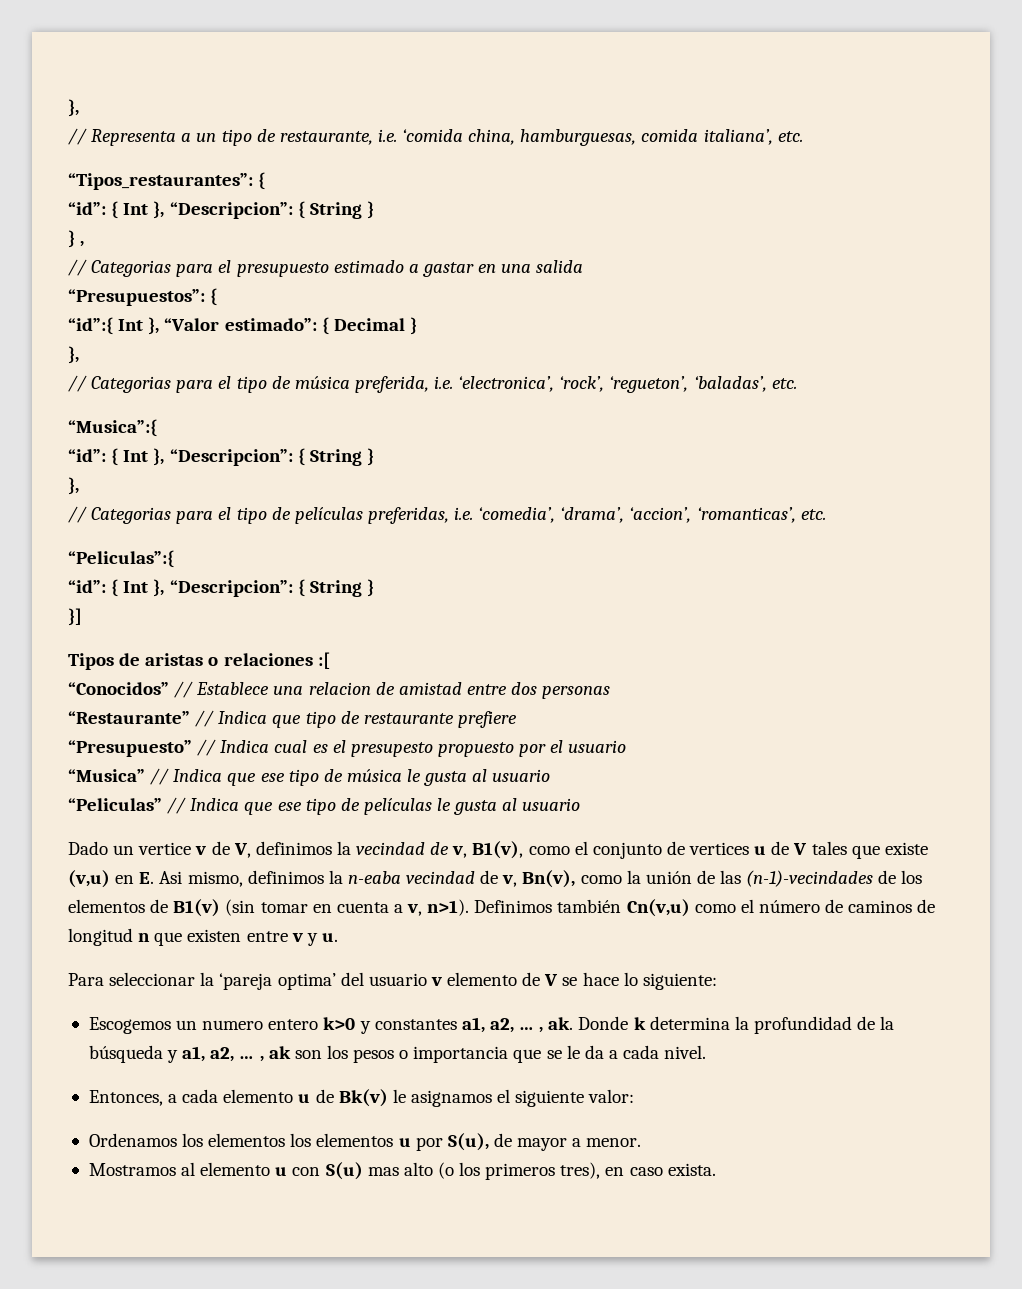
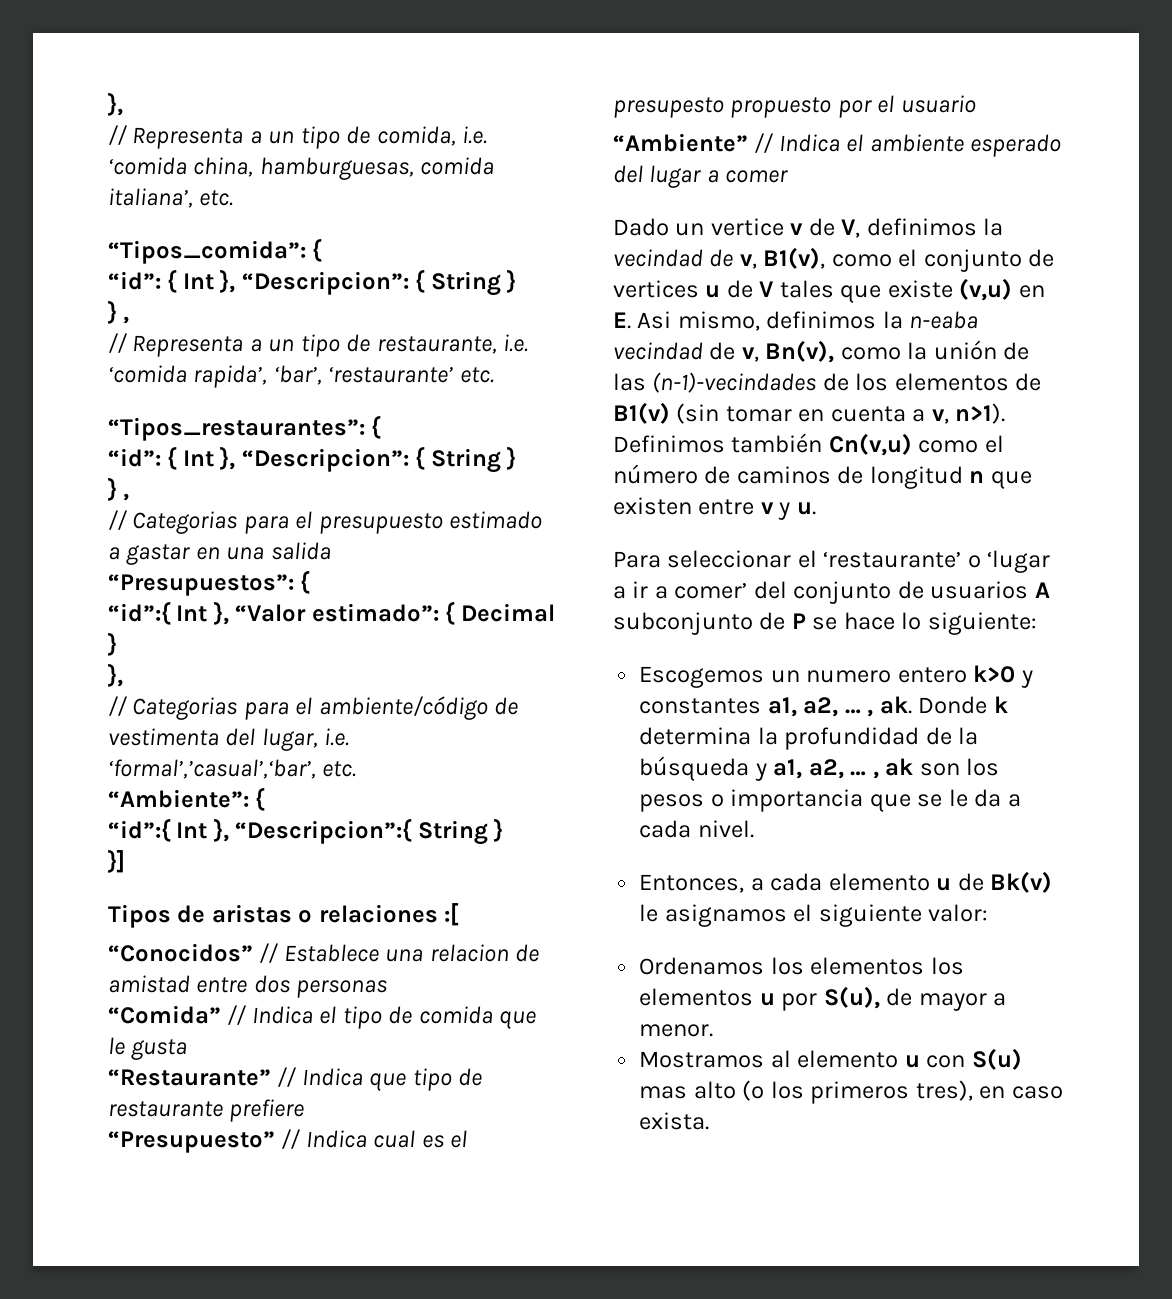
[68,99,79,117] }, -> [108,92,123,116] [108,125,488,149] [108,157,495,180] [108,188,234,208] [108,238,323,264] [108,269,517,296] [108,300,130,324] }, // // Representa a un tipo de comida, i.e. ‘comida china, hamburguesas, comida italiana’, etc. // “Tipos_comida”: { // “id”: { Int }, “Descripcion”: { String } // } ,
[468,129,773,146] china, hamburguesas, comida italiana’, -> [193,365,454,388] rapida’, ‘bar’, ‘restaurante’
[236,376,797,393] [68,419,157,437] [68,448,374,466] [68,477,79,495] [68,506,826,524] [68,550,174,568] [68,579,305,597] tipo de música preferida, i.e. ‘electronica’, ‘rock’, ‘regueton’, ‘baladas’, etc. // “Musica”:{ // “id”: { Int }, “Descripcion”: { String } // }, // // Categorias para el tipo de películas preferidas, i.e. ‘comedia’, ‘drama’, ‘accion’, ‘romanticas’, etc. // “Peliculas”:{ // “id”: { Int }, “Descripcion”: { -> [318,696,519,720] [108,728,350,751] [108,759,357,779] [108,787,266,811] [108,818,413,844] ambiente/código de vestimenta del lugar, i.e. ‘formal’,’casual’,‘bar’, etc. // “Ambiente”: { // “id”:{ Int }, “Descripcion”:{
(611, 692) none -> [108,1005,537,1029] [108,1037,188,1060] // “Comida” // Indica el tipo de comida que le gusta
[68,768,551,786] [68,797,581,815] “Musica” // Indica que ese tipo de música le gusta al usuario // “Peliculas” // Indica que ese tipo de películas le gusta al usuario -> [613,133,1062,157] [613,165,789,188] “Ambiente” // Indica el ambiente esperado del lugar a comer
[200,972,559,990] la ‘pareja optima’ del usuario v elemento de V -> [797,550,1051,573] [613,581,1050,604] [613,612,806,635] el ‘restaurante’ o ‘lugar a ir a comer’ del conjunto de usuarios A subconjunto de P

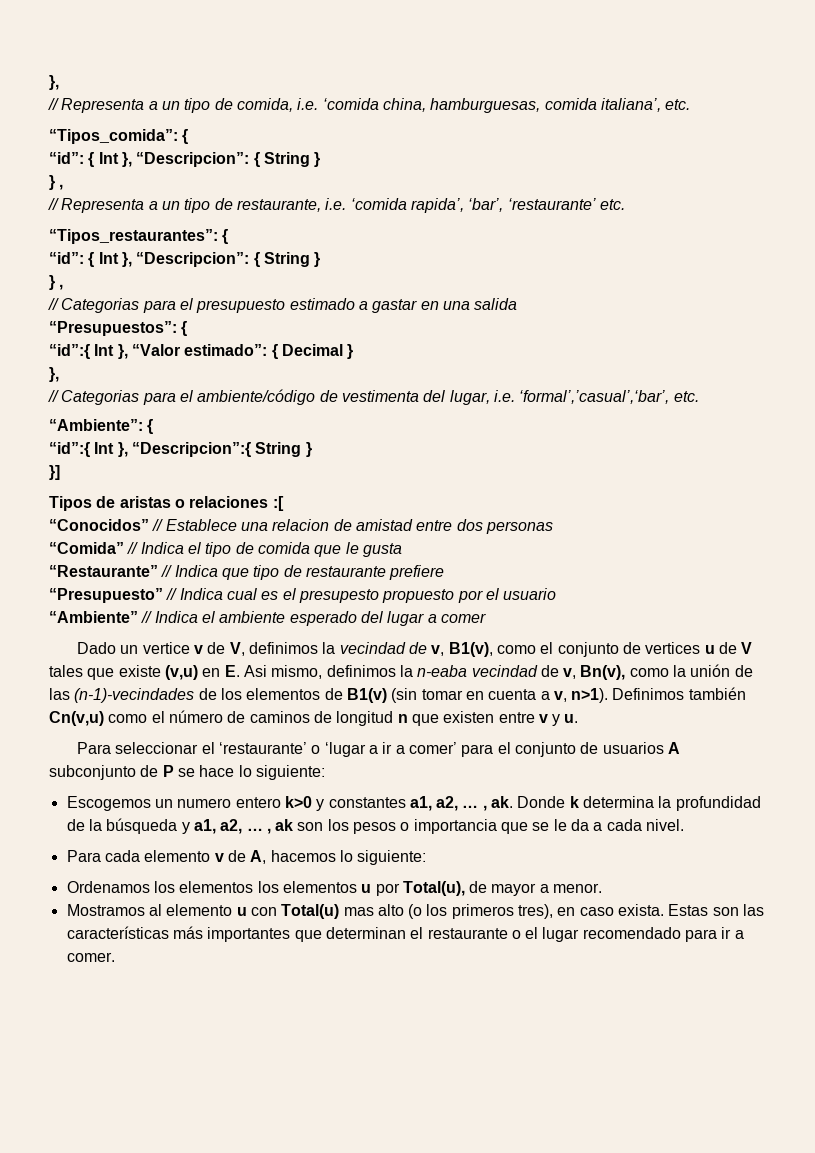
[753,581,787,599] del -> [461,742,511,757] para el
[639,871,1053,893] [639,904,989,927] Entonces, a cada elemento u de Bk(v) le asignamos el siguiente valor: -> [66,850,427,865] Para cada elemento v de A, hacemos lo siguiente:
[823,986,880,1009] S(u), -> [402,881,465,896] Total(u),
[971,1048,1022,1070] S(u) -> [281,904,340,919] Total(u)
(710, 1121) none -> [668,904,765,916] [66,926,744,942] [66,952,115,962] Estas son las características más importantes que determinan el restaurante o el lugar recomendado para ir a comer.

